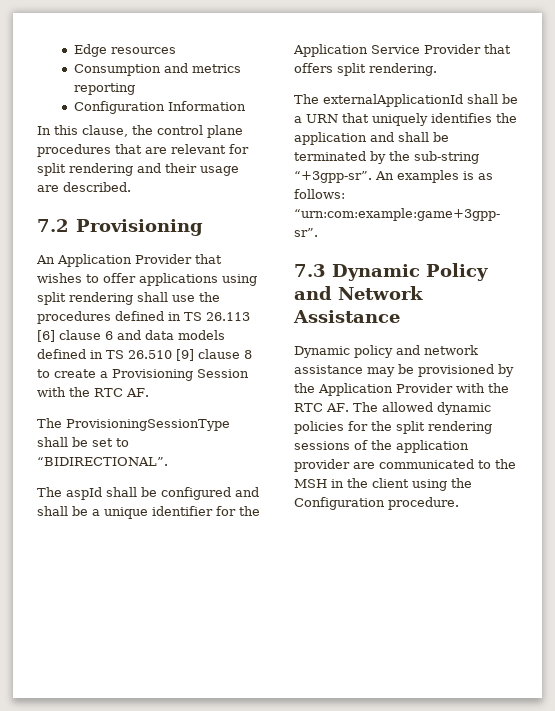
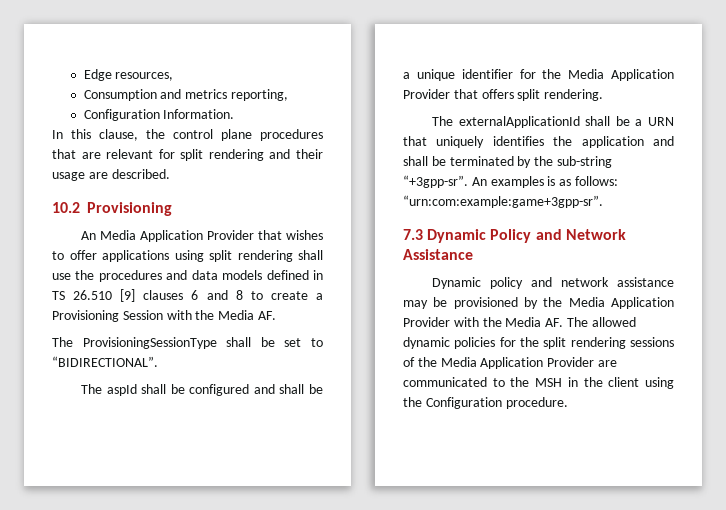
[110,47,176,54] resources -> [115,72,174,81] resources,
[73,83,135,95] [73,101,246,114] reporting // Configuration Information -> [230,89,288,101] [83,109,235,121] reporting, // Configuration Information.
[37,219,69,232] 7.2 -> [52,202,80,213] 10.2
(55, 259) none -> [99,230,136,240] Media
[115,311,250,321] [37,330,113,342] defined in TS 26.113 [6] clause 6 -> (162, 276) none
[198,349,240,359] clause -> [143,290,228,300] clauses 6 and
[94,388,123,397] RTC -> [218,310,255,320] Media
[293,44,420,57] Application Service -> [568,69,674,81] Media Application
(315, 388) none -> [568,297,605,307] Media
[294,403,323,412] RTC -> [505,317,542,327] Media
[396,440,469,453] [294,459,350,472] application provider -> [440,357,595,369] Media Application Provider

